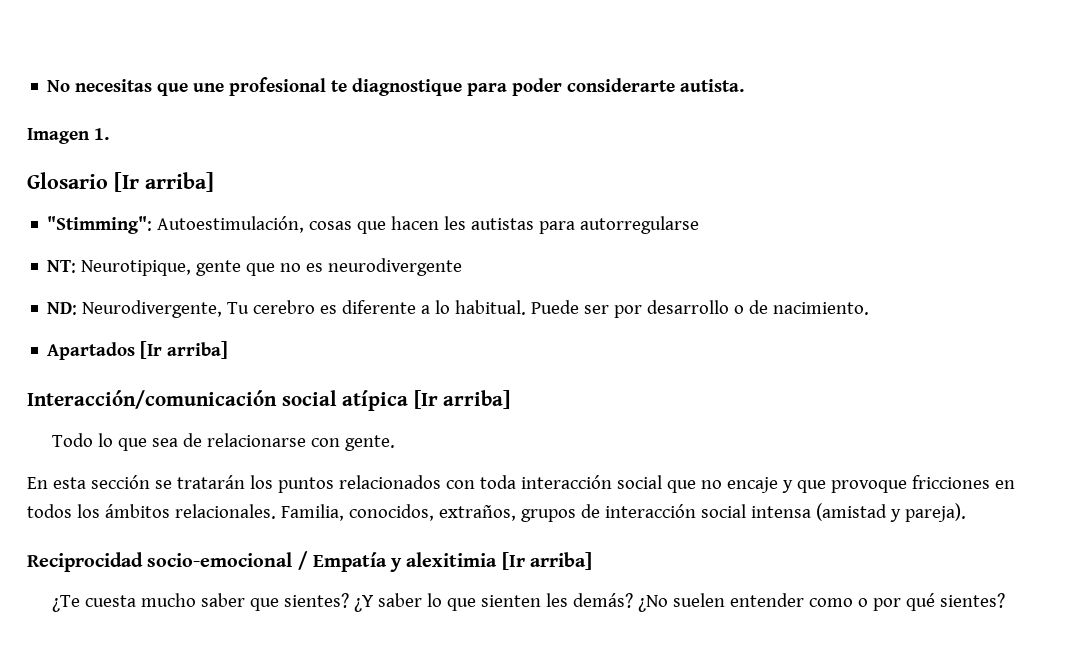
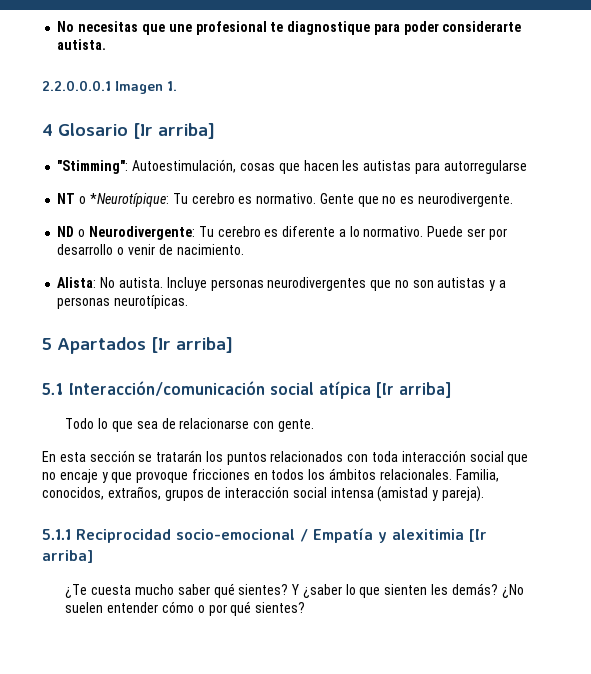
(745, 85) none -> [42,80,111,91] 2.2.0.0.0.1
(109, 134) none -> [42,124,53,136] 4
[47,258,463,276] [47,300,223,318] NT: Neurotipique, gente que no es neurodivergente // ND: Neurodivergente, -> [57,193,513,207] [57,226,195,240] NT o *Neurotípique: Tu cerebro es normativo. Gente que no es neurodivergente. // ND o Neurodivergente:
[455,300,527,315] habitual. -> [363,226,424,237] normativo.
(745, 309) none -> [127,244,155,255] venir
(870, 308) none -> [57,277,506,291] [57,295,189,309] [42,338,52,350] Alista: No autista. Incluye personas neurodivergentes que no son autistas y a personas neurotípicas. // 5
(229, 350) none -> [42,383,64,395] 5.1
(966, 512) none -> [42,529,71,540] 5.1.1
[250,593,423,612] que sientes? ¿Y saber -> [213,583,342,598] qué sientes? Y ¿saber
[809,598,854,607] como -> [161,601,194,613] cómo

